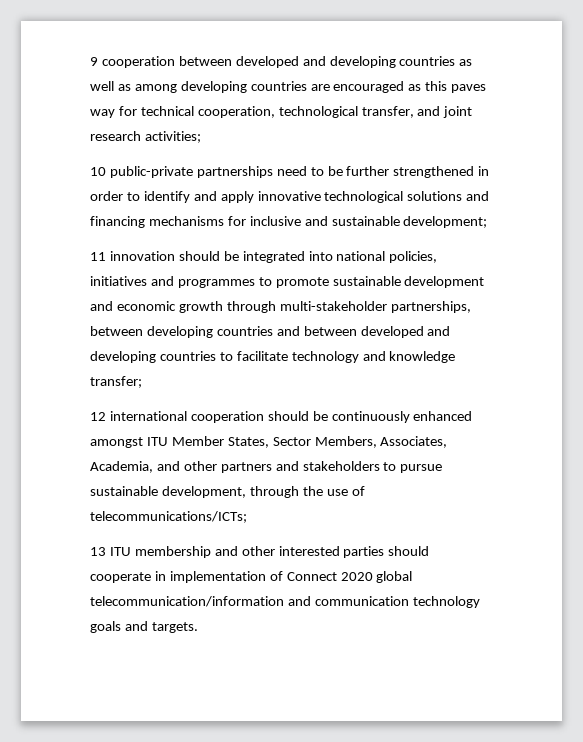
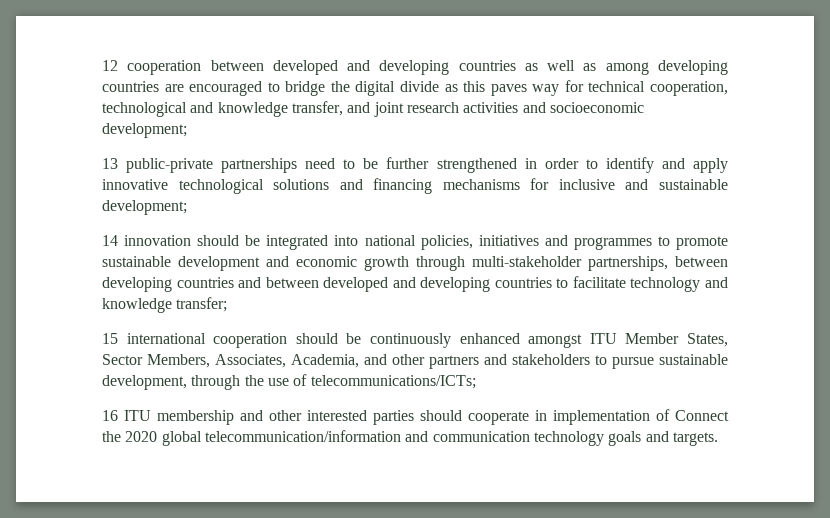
[90,57,98,66] 9 -> [102,60,118,71] 12
(405, 87) none -> [267,81,439,96] to bridge the digital divide
(358, 112) none -> [190,102,288,117] and knowledge
[144,131,201,143] [90,167,106,176] activities; // 10 -> [463,102,644,113] [102,123,187,138] [102,158,118,169] activities and socioeconomic development; // 13
[90,252,106,261] 11 -> [102,235,118,246] 14
[90,412,106,421] 12 -> [102,333,118,344] 15
[90,547,106,556] 13 -> [102,410,118,421] 16
(337, 576) none -> [102,431,121,442] the

